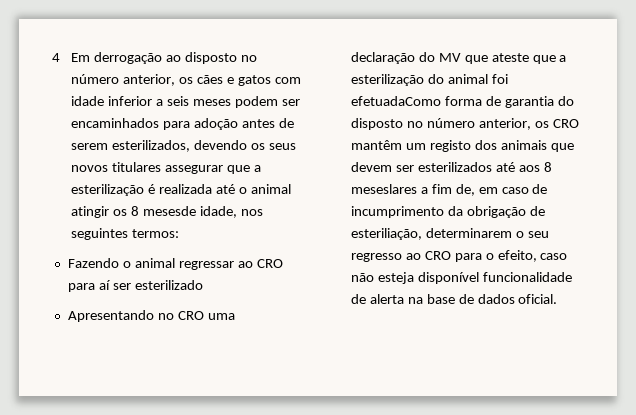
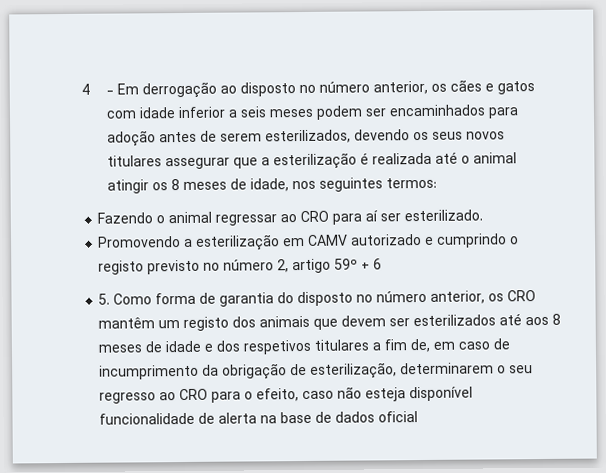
(60, 57) none -> [105,90,114,95] -
[142,206,196,216] mesesde -> [182,178,247,191] meses de
[134,280,203,290] [67,310,235,322] [350,52,567,64] [350,74,508,86] [350,96,441,106] esterilizado // Apresentando no CRO uma declaração do MV que ateste que a esterilização do animal foi efetuadaComo -> [404,209,484,222] [97,233,520,251] [98,258,383,275] [98,293,153,305] esterilizado. // Promovendo a esterilização em CAMV autorizado e cumprindo o registo previsto no número 2, artigo 59º + 6 // 5. Como
[350,184,417,194] meseslares -> [98,339,370,355] meses de idade e dos respetivos titulares
[350,228,422,240] esteriliação, -> [310,362,398,379] esterilização,
[518,294,558,304] oficial. -> [378,411,419,423] oficial

